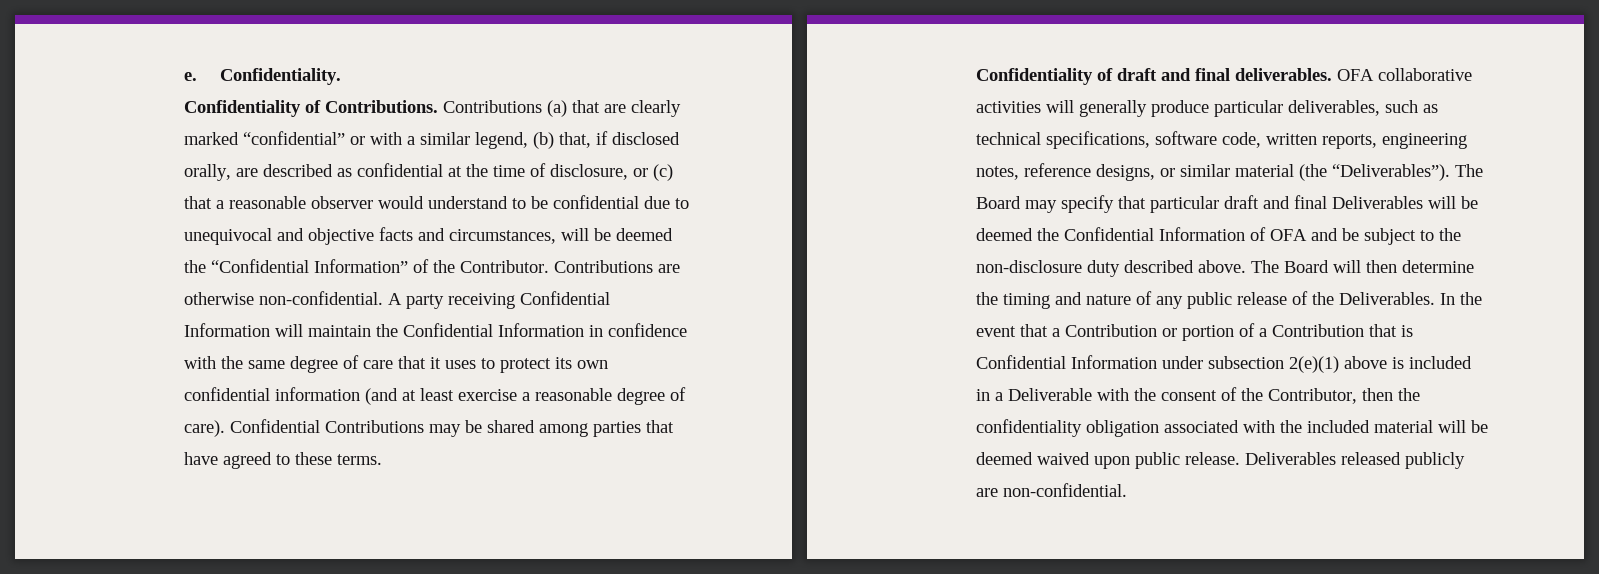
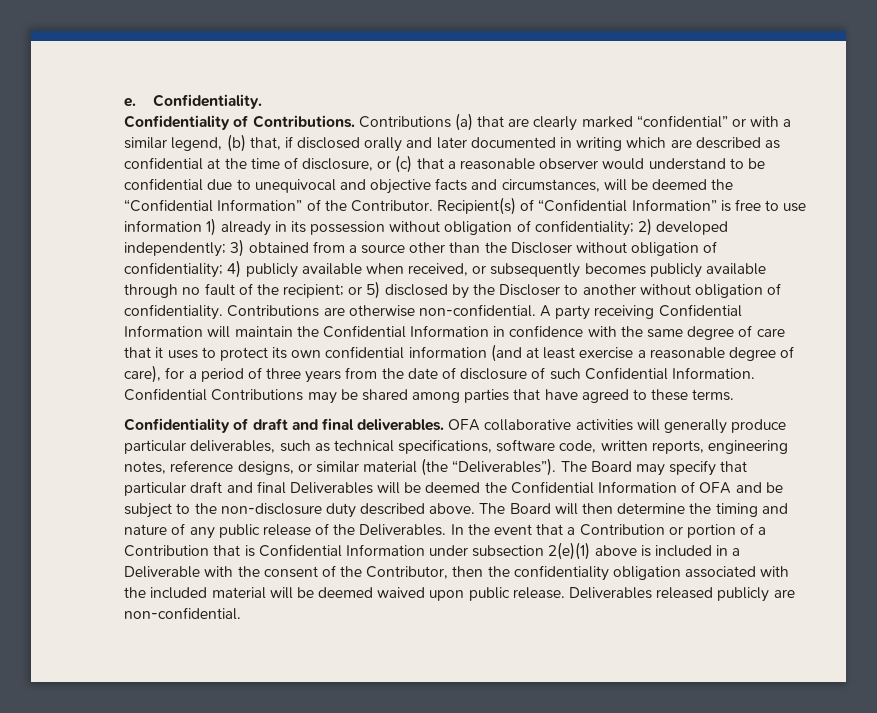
[183,164,231,181] orally, -> [364,137,667,152] orally and later documented in writing which
(549, 266) none -> [437,197,807,215] [124,218,729,236] [124,239,718,257] [124,260,767,278] [124,281,782,299] [124,304,224,320] Recipient(s) of “Confidential Information” is free to use information 1) already in its possession without obligation of confidentiality; 2) developed independently; 3) obtained from a source other than the Discloser without obligation of confidentiality; 4) publicly available when received, or subsequently becomes publicly available through no fault of the recipient; or 5) disclosed by the Discloser to another without obligation of confidentiality.
[183,420,225,437] care). -> [124,365,755,383] care), for a period of three years from the date of disclosure of such Confidential Information.

